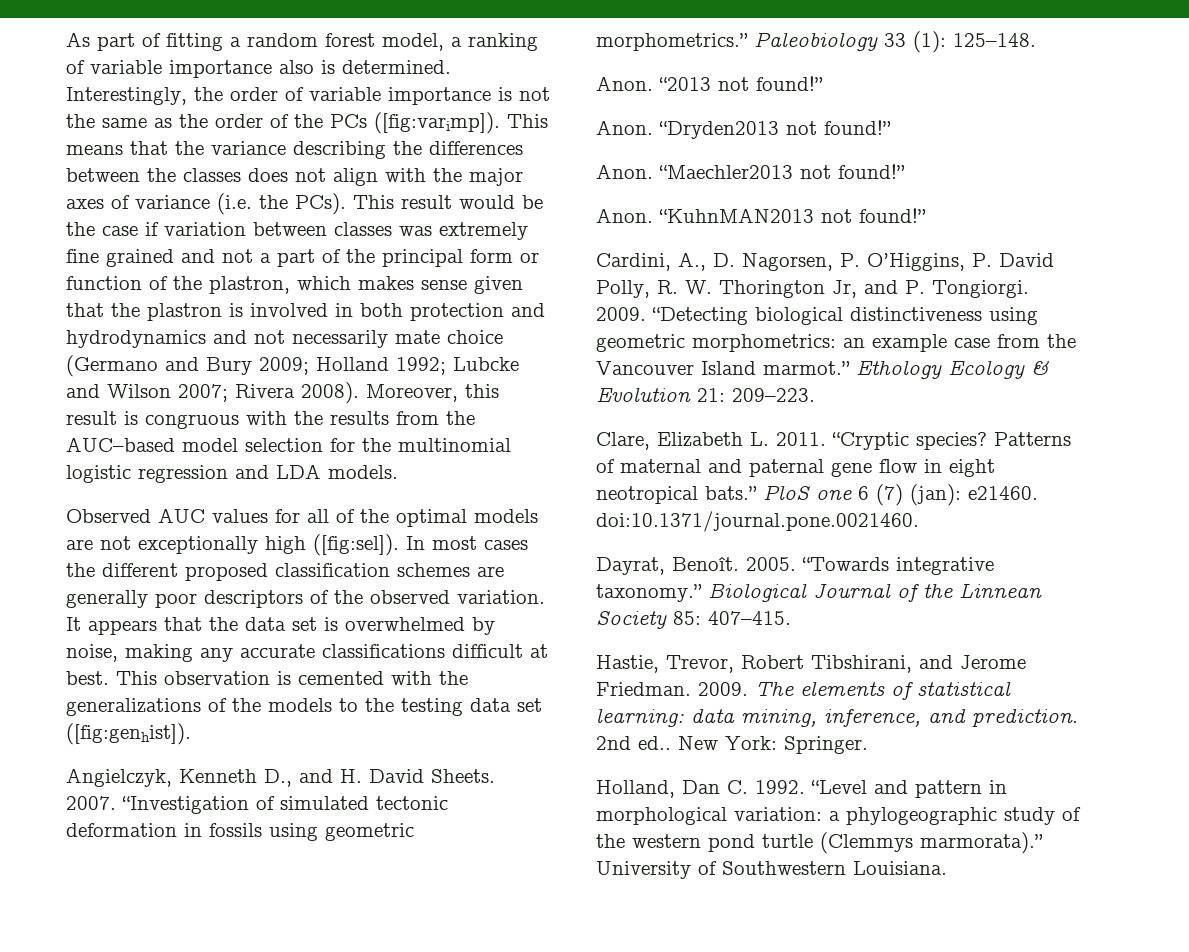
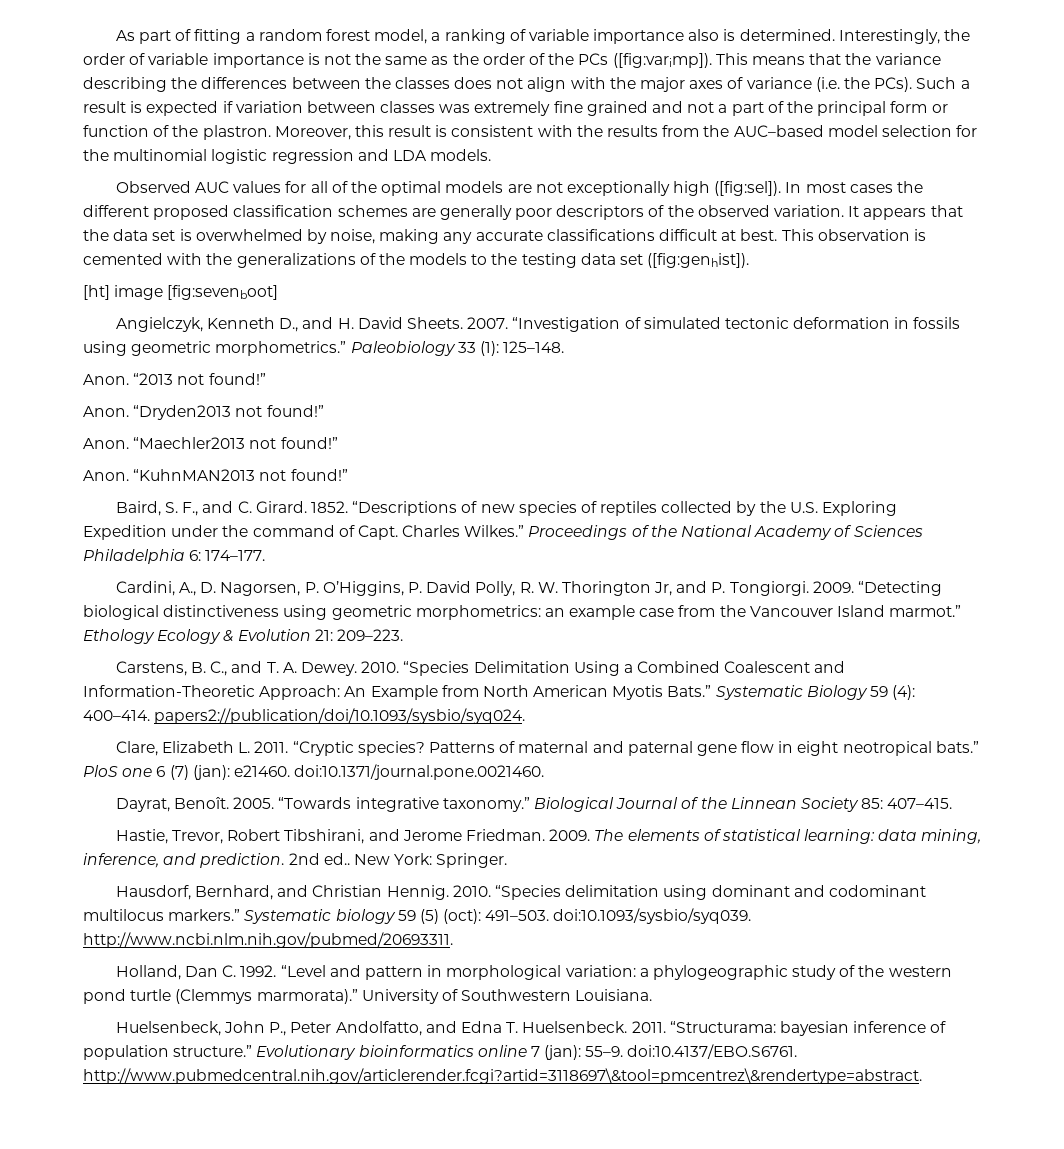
[353,195,543,209] [66,222,138,236] This result would be the case -> [916,77,970,89] [83,101,219,116] Such a result is expected
[209,276,523,294] [66,303,545,321] [66,330,503,348] [66,355,519,377] [66,382,359,404] plastron, which makes sense given that the plastron is involved in both protection and hydrodynamics and not necessarily mate choice (Germano and Bury 2009; Holland 1992; Lubcke and Wilson 2007; Rivera 2008). -> [202,125,271,140] plastron.
[145,414,239,429] congruous -> [451,125,534,137] consistent
(191, 734) none -> [83,285,279,300] // [ht] image [fig:sevenboot]
(926, 215) none -> [115,501,898,516] [83,525,923,540] [83,549,266,564] // Baird, S. F., and C. Girard. 1852. “Descriptions of new species of reptiles collected by the U.S. Exploring Expedition under the command of Capt. Charles Wilkes.” Proceedings of the National Academy of Sciences Philadelphia 6: 174–177.
(815, 395) none -> [115,661,846,676] [83,685,916,700] [83,708,526,724] // Carstens, B. C., and T. A. Dewey. 2010. “Species Delimitation Using a Combined Coalescent and Information-Theoretic Approach: An Example from North American Myotis Bats.” Systematic Biology 59 (4): 400–414. papers2://publication/doi/10.1093/sysbio/syq024.
(868, 745) none -> [115,885,926,900] [83,908,752,924] [83,932,453,948] // Hausdorf, Bernhard, and Christian Hennig. 2010. “Species delimitation using dominant and codominant multilocus markers.” Systematic biology 59 (5) (oct): 491–503. doi:10.1093/sysbio/syq039. http://www.ncbi.nlm.nih.gov/pubmed/20693311.
(947, 868) none -> [115,1021,947,1036] [83,1044,798,1060] [83,1068,922,1084] // Huelsenbeck, John P., Peter Andolfatto, and Edna T. Huelsenbeck. 2011. “Structurama: bayesian inference of population structure.” Evolutionary bioinformatics online 7 (jan): 55–9. doi:10.4137/EBO.S6761. http://www.pubmedcentral.nih.gov/articlerender.fcgi?artid=3118697\&tool=pmcentrez\&rendertype=abstract.

